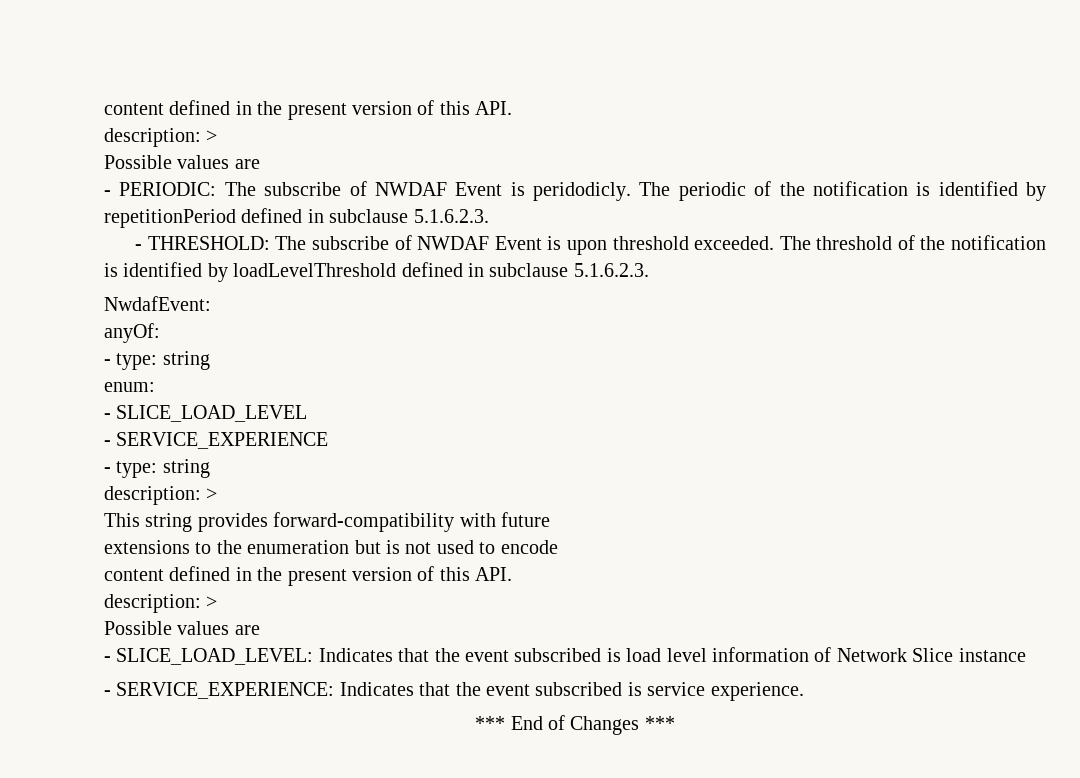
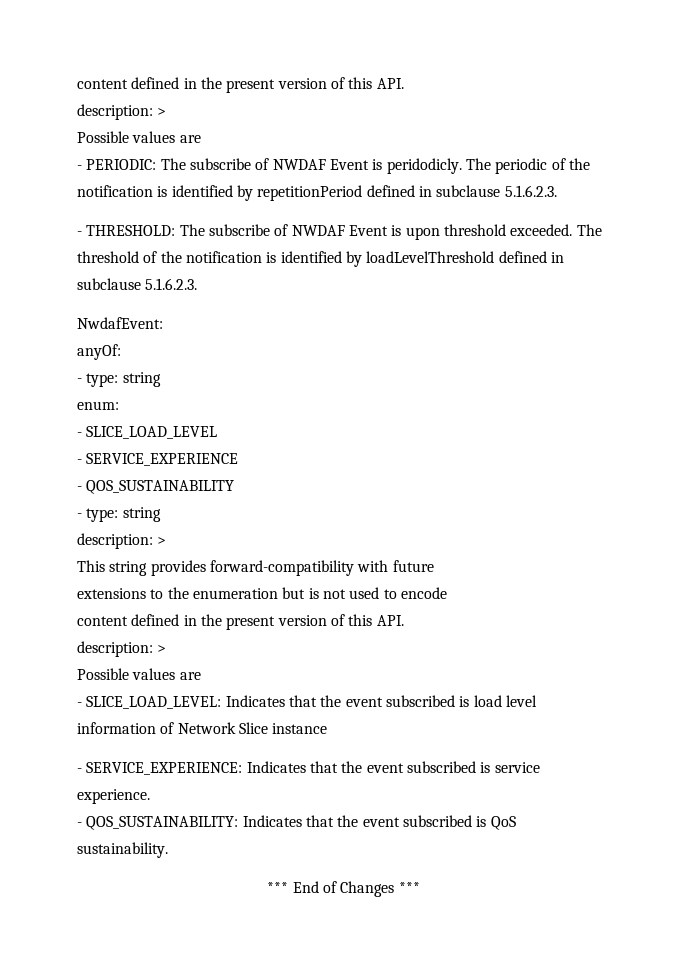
(329, 440) none -> [77,480,235,494] // - QOS_SUSTAINABILITY
(804, 691) none -> [77,815,516,830] [77,842,168,858] // - QOS_SUSTAINABILITY: Indicates that the event subscribed is QoS sustainability.

